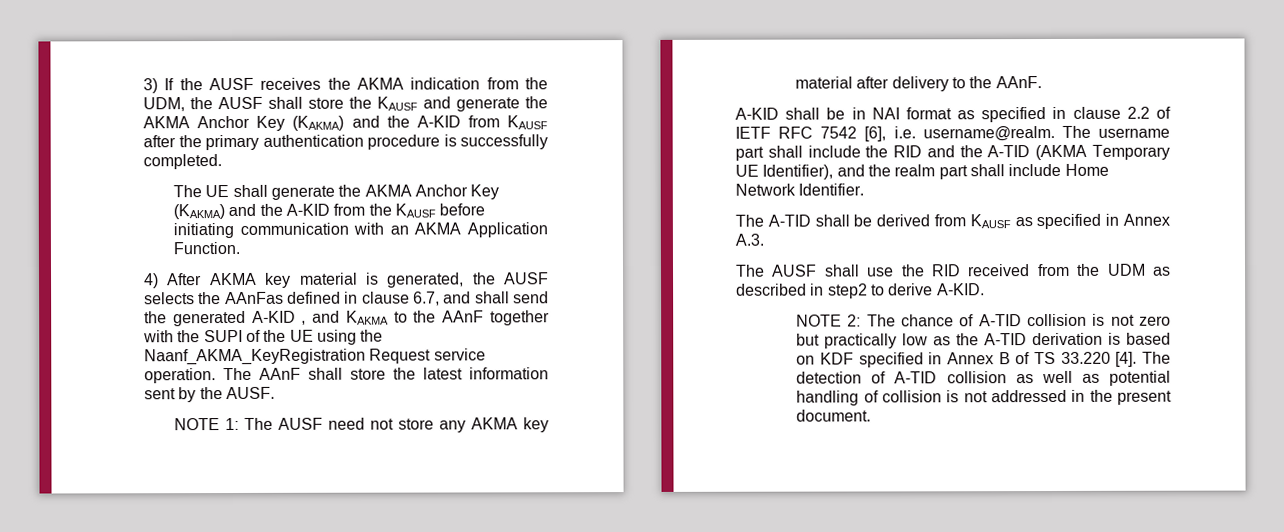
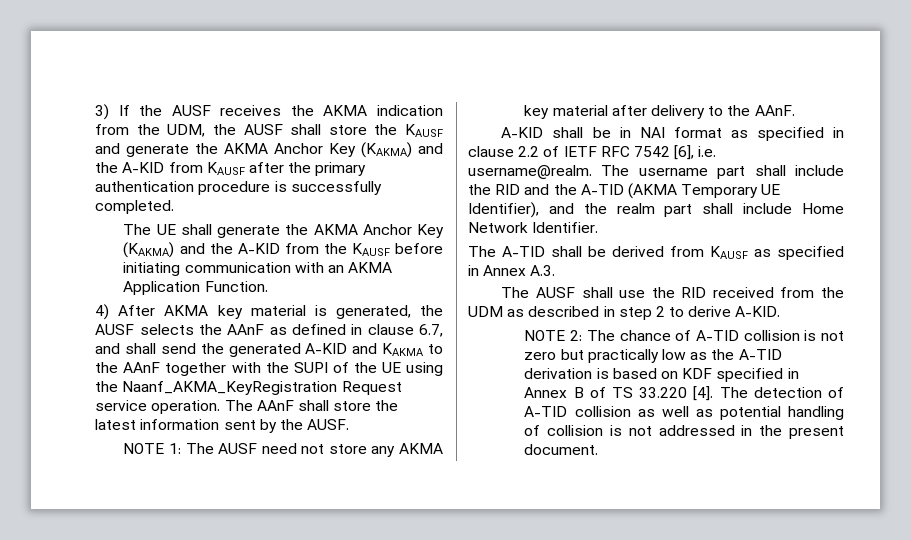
[224,291,284,305] AAnFas -> [227,324,287,335] AAnF as
[301,320,307,325] , -> (348, 348) none
[827,283,868,299] step2 -> [618,306,665,320] step 2

